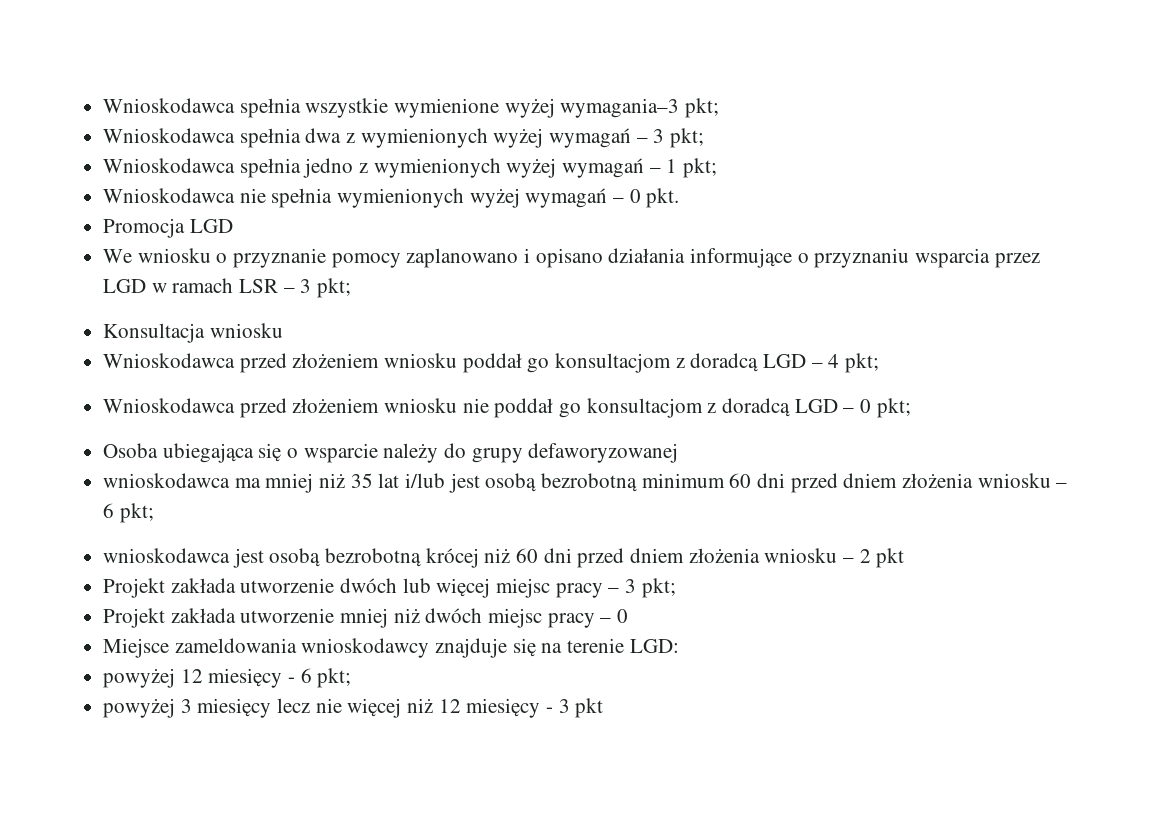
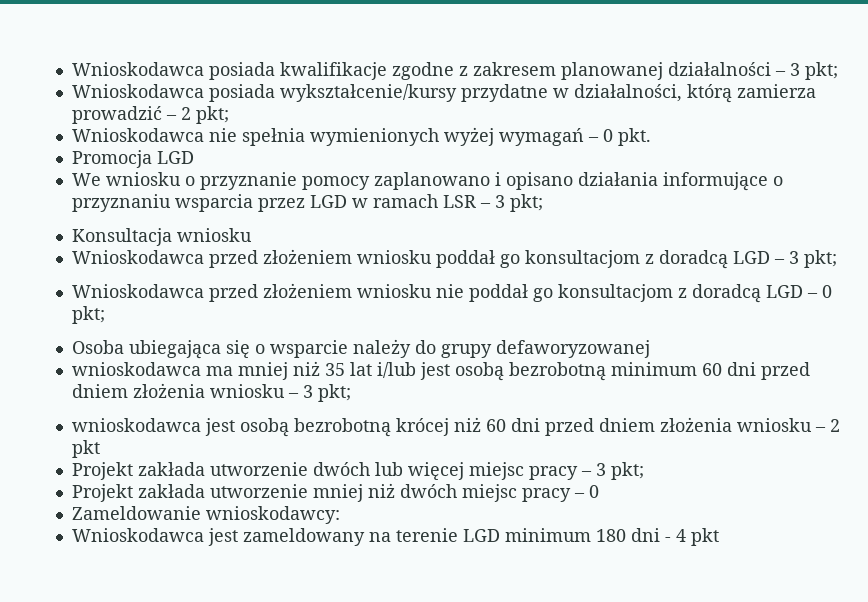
[103,98,720,118] [103,128,705,148] [103,158,678,178] Wnioskodawca spełnia wszystkie wymienione wyżej wymagania–3 pkt; // Wnioskodawca spełnia dwa z wymienionych wyżej wymagań – 3 pkt; // Wnioskodawca spełnia jedno z wymienionych wyżej wymagań – 1 -> [71,62,838,80] [71,84,816,103] [71,106,191,124] Wnioskodawca posiada kwalifikacje zgodne z zakresem planowanej działalności – 3 pkt; // Wnioskodawca posiada wykształcenie/kursy przydatne w działalności, którą zamierza prowadzić – 2
[828,354,840,368] 4 -> [788,251,799,264] 3
[103,503,115,518] 6 -> [302,385,313,398] 3
[103,638,679,658] [103,668,352,688] [103,698,570,718] Miejsce zameldowania wnioskodawcy znajduje się na terenie LGD: // powyżej 12 miesięcy - 6 pkt; // powyżej 3 miesięcy lecz nie więcej niż 12 miesięcy - 3 -> [71,506,340,524] [71,528,686,546] Zameldowanie wnioskodawcy: // Wnioskodawca jest zameldowany na terenie LGD minimum 180 dni - 4

